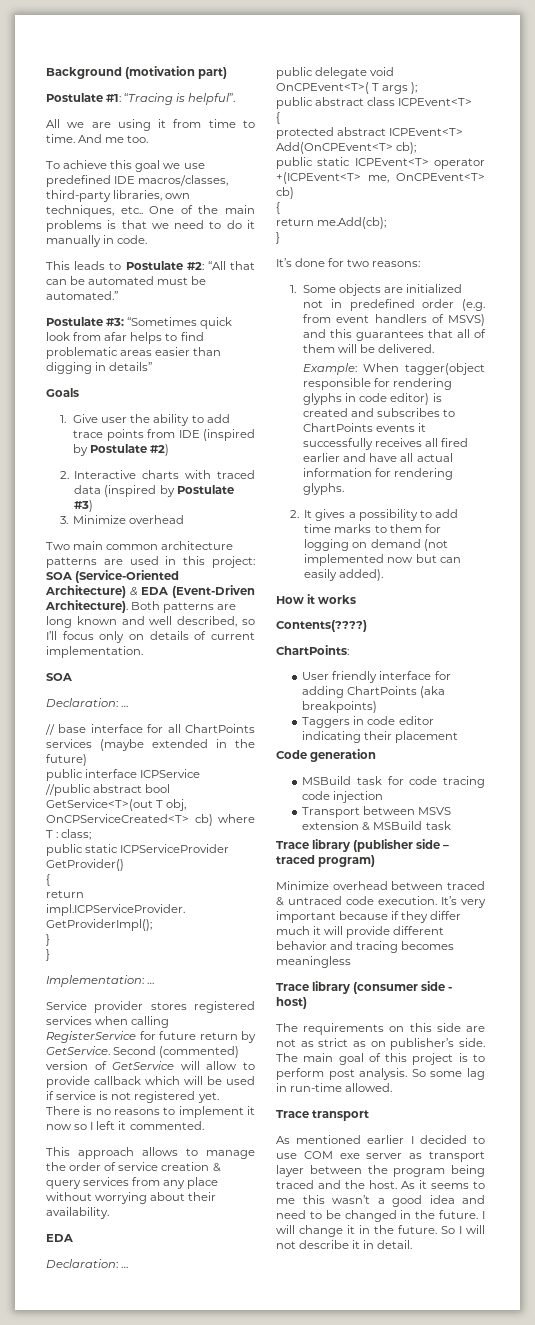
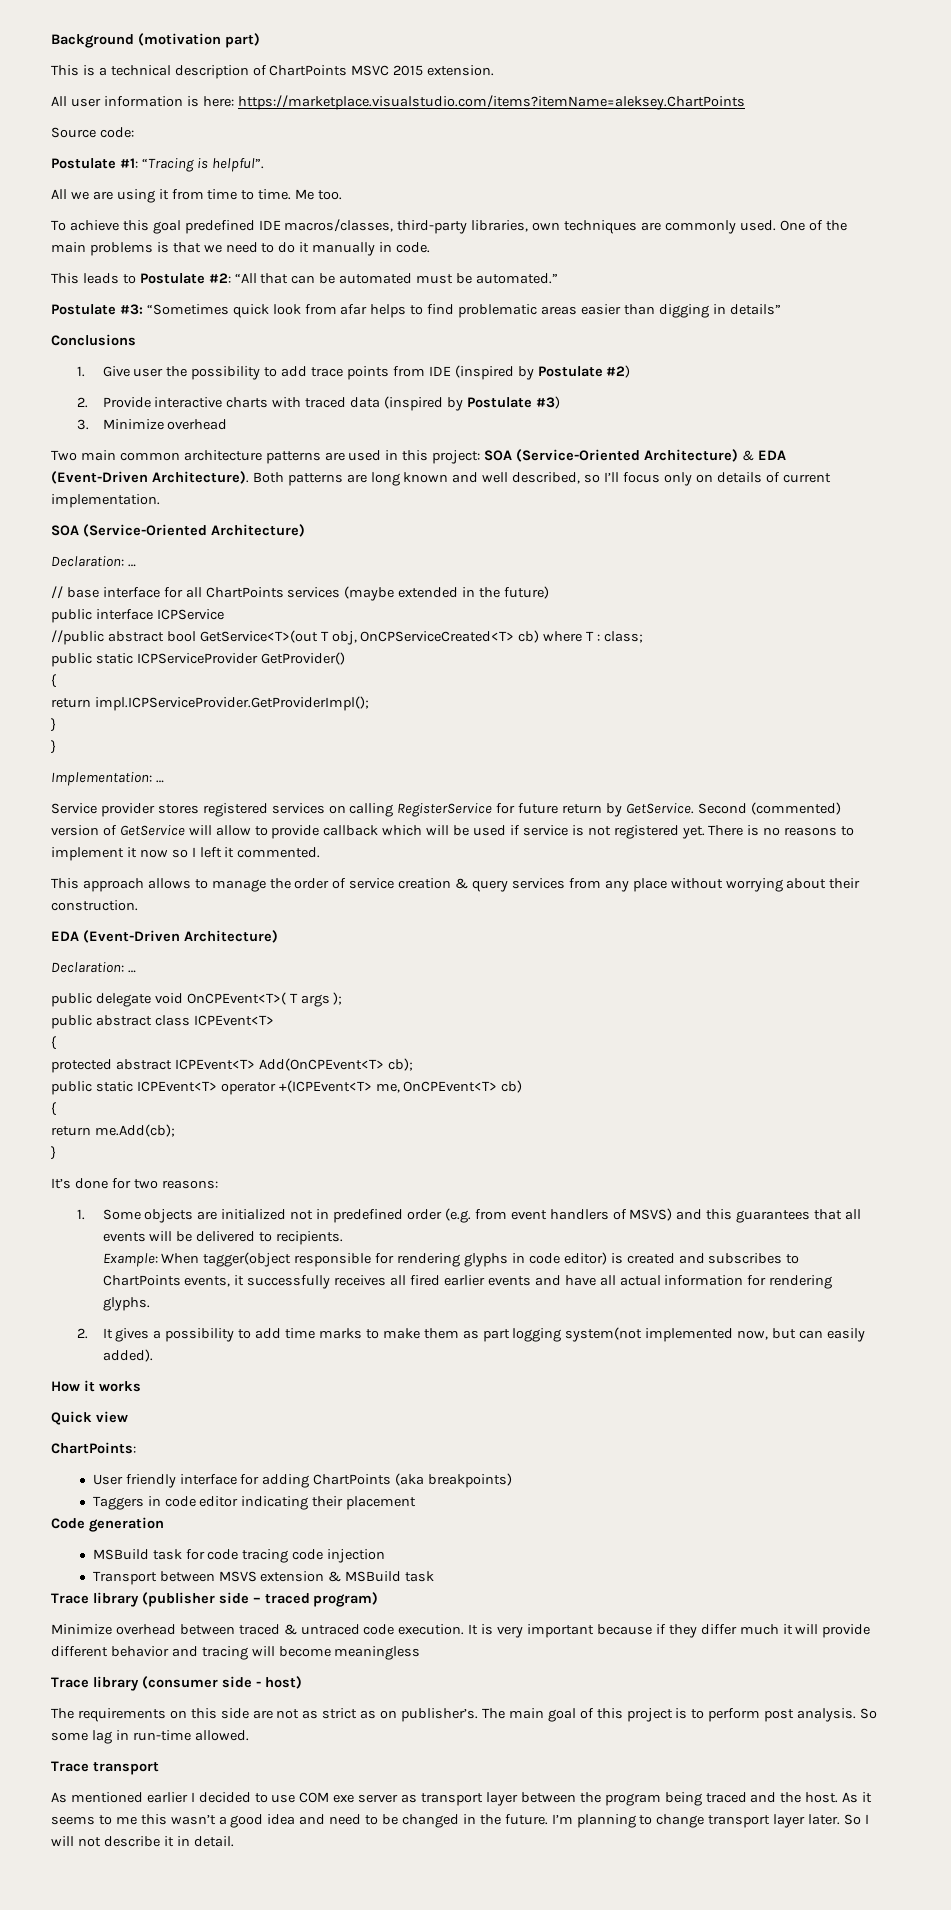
(228, 73) none -> [51,65,495,79] [51,95,745,110] [51,127,134,138] // This is a technical description of ChartPoints MSVC 2015 extension. // All user information is here: https://marketplace.visualstudio.com/items?itemName=aleksey.ChartPoints // Source code:
[78,134,125,143] And me -> [295,189,315,200] Me
[163,163,205,169] we use -> (181, 227) none
[46,205,143,217] techniques, etc.. -> [564,220,776,234] techniques are commonly used.
[46,388,79,397] Goals -> [51,334,136,346] Conclusions
[153,414,190,426] ability -> [191,366,261,380] possibility
[74,470,137,479] Interactive -> [102,397,223,408] Provide interactive
(72, 677) none -> [82,524,305,537] (Service-Oriented Architecture)
[95,1016,129,1025] when -> [328,805,346,814] on
[46,1207,109,1219] [46,1234,73,1242] availability. // EDA -> [51,900,138,911] [51,930,278,943] construction. // EDA (Event-Driven Architecture)
[474,329,486,338] [303,344,435,353] of them will be delivered. -> [102,1231,344,1245] events will be delivered to recipients.
[376,424,416,432] events -> [184,1276,231,1287] events,
(341, 457) none -> [487,1276,531,1286] events
[389,524,441,533] [304,539,448,551] [304,554,414,566] them for logging on demand (not implemented now -> [382,1327,769,1342] make them as part logging system(not implemented now,
[276,620,367,632] Contents(????) -> [51,1411,128,1425] Quick view
[441,896,457,905] It’s -> [468,1624,494,1635] It is
[401,941,455,950] becomes -> [251,1646,331,1657] will become
[390,1038,485,1050] publisher’s side. -> [401,1708,479,1722] publisher’s.
[482,1211,485,1219] [276,1225,437,1237] I will change it in the future. -> [551,1814,841,1828] I’m planning to change transport layer later.

